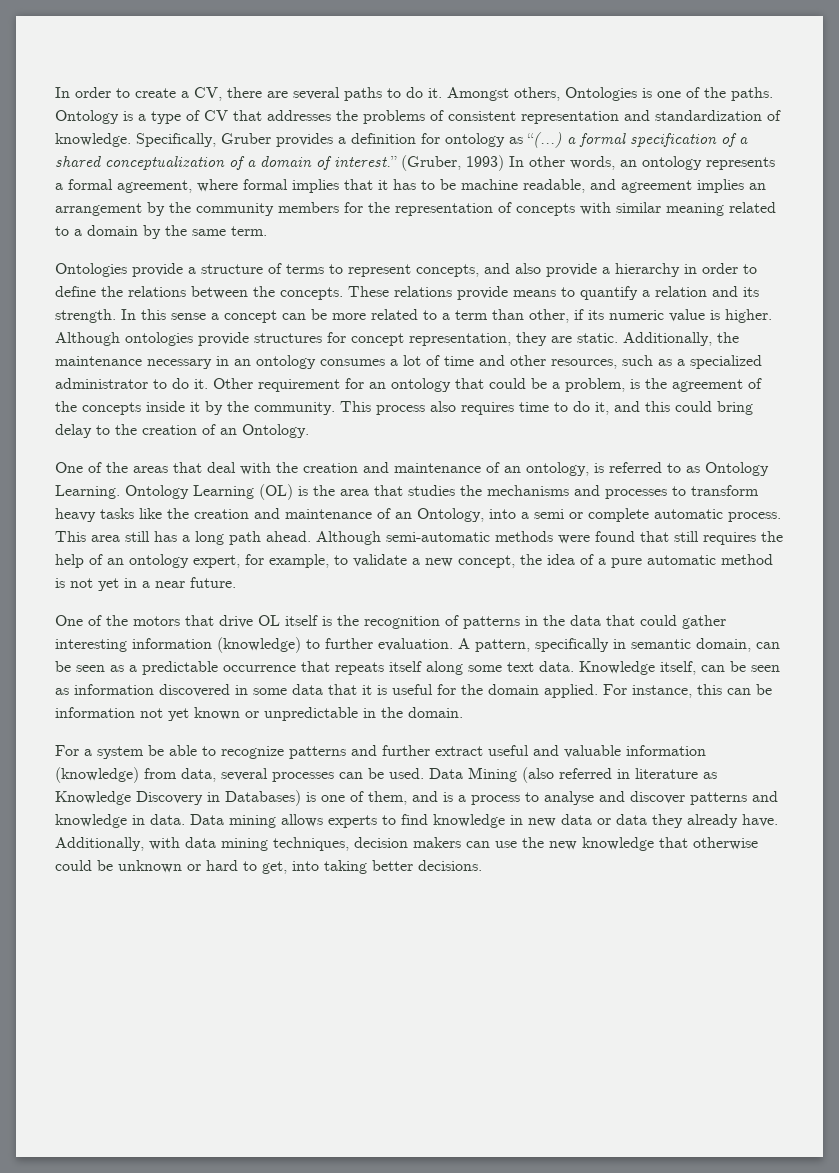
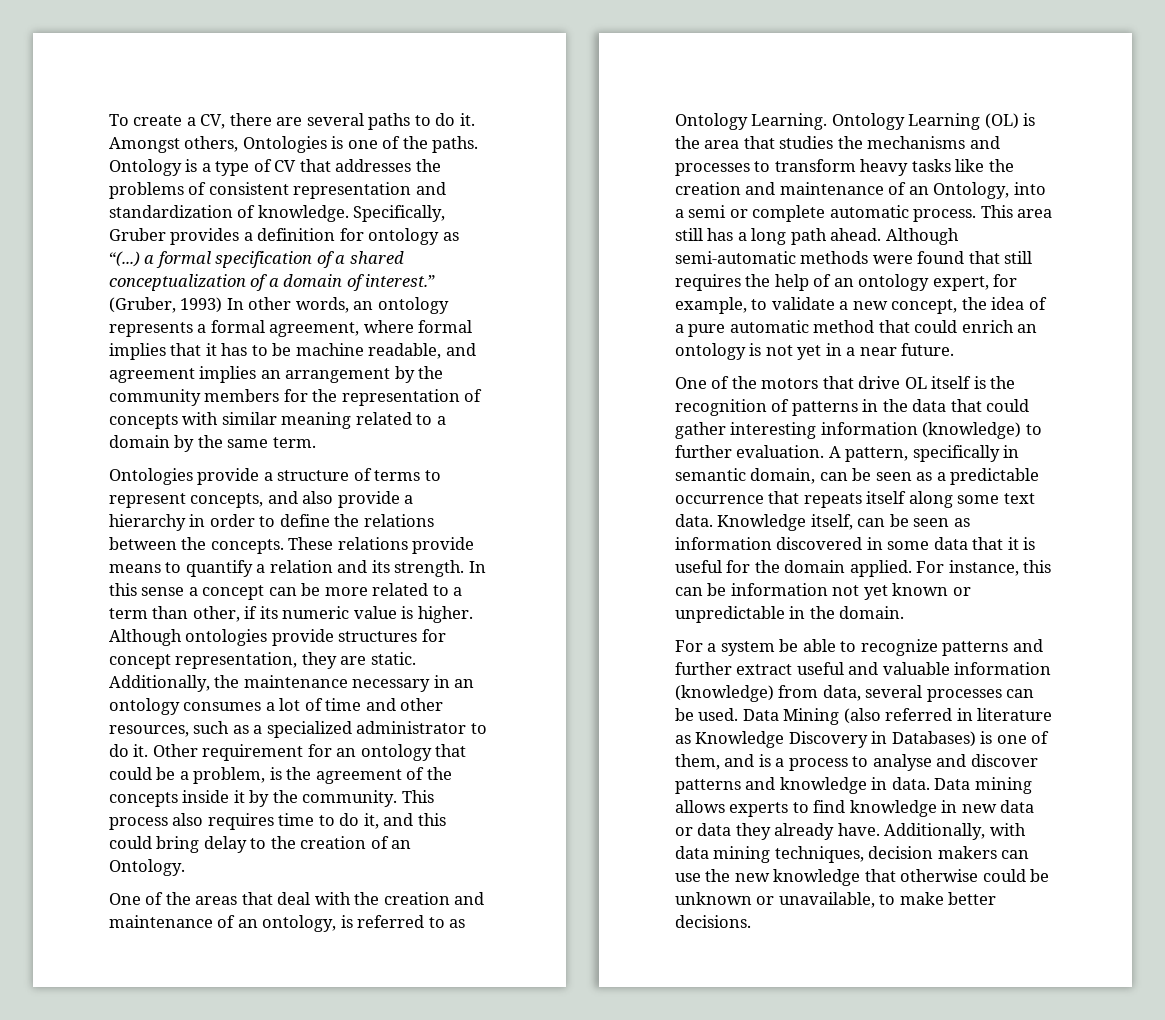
[55,87,130,98] In order to -> [109,114,129,126] To
(773, 559) none -> [878,320,1038,333] [675,343,746,360] that could enrich an ontology
[206,860,367,874] hard to get, into taking -> [778,892,944,908] unavailable, to make

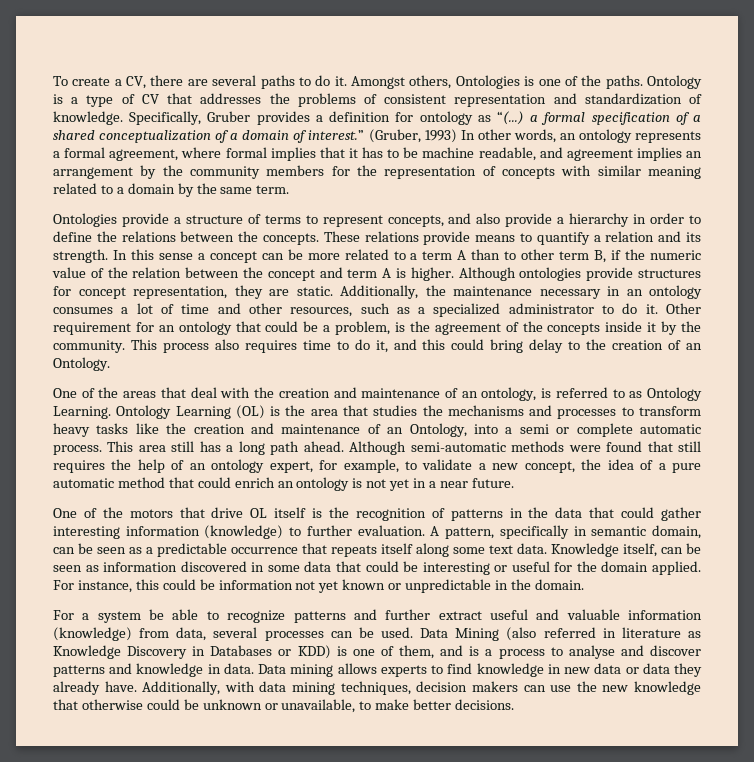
[152,606,397,622] than other, if its numeric value -> [457,249,702,263] [52,267,392,281] A than to other term B, if the numeric value of the relation between the concept and term A
[1007,537,1036,550] it is -> [365,561,508,575] could be interesting or
[675,587,703,596] can -> [162,579,196,590] could
[891,731,976,747] Databases) -> [210,645,331,659] Databases or KDD)

